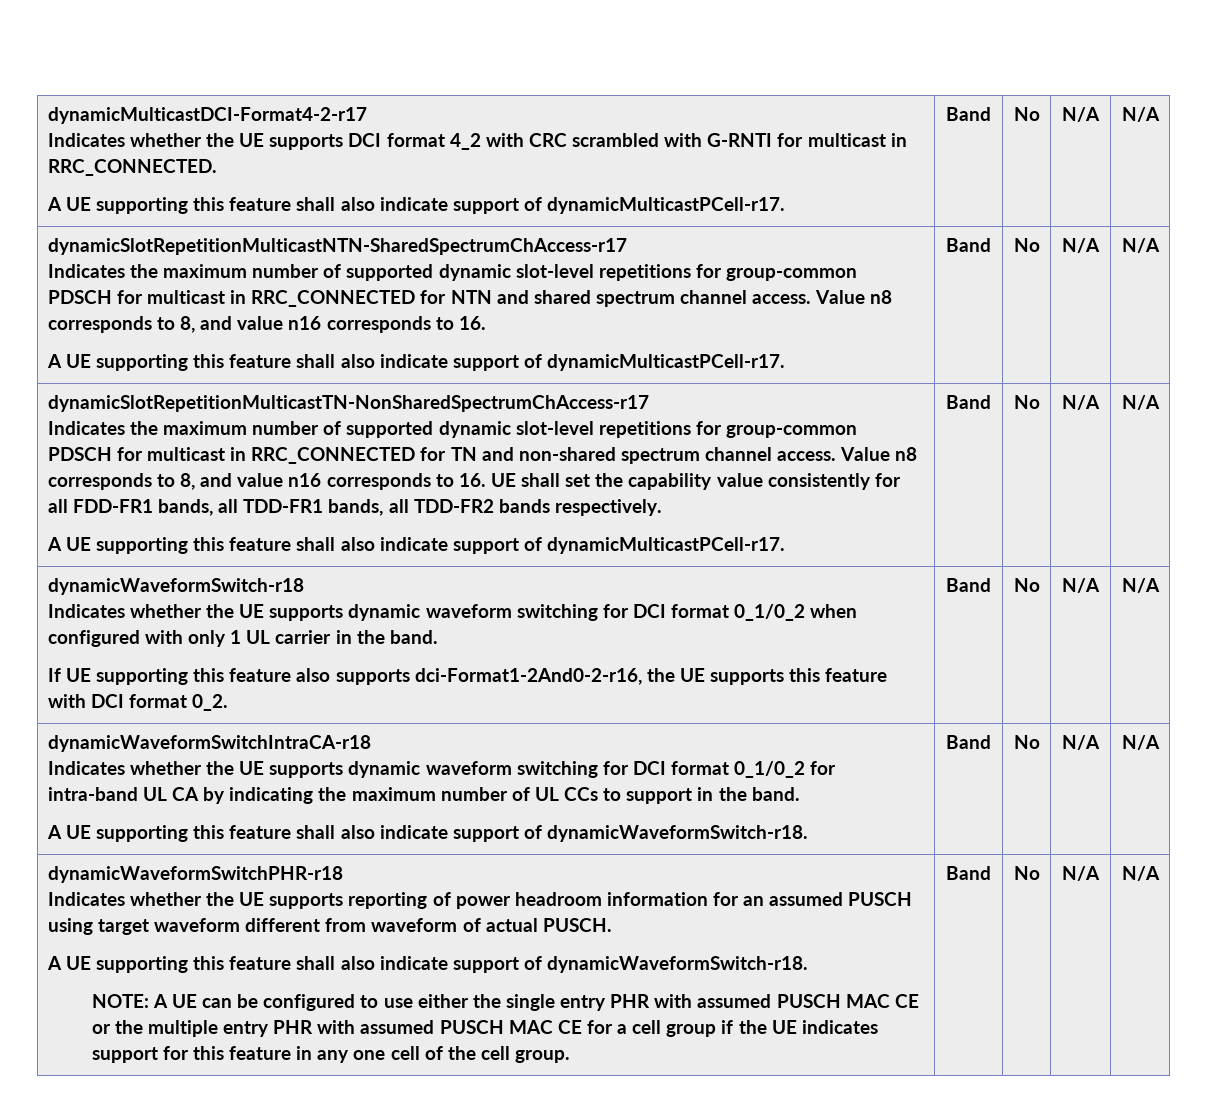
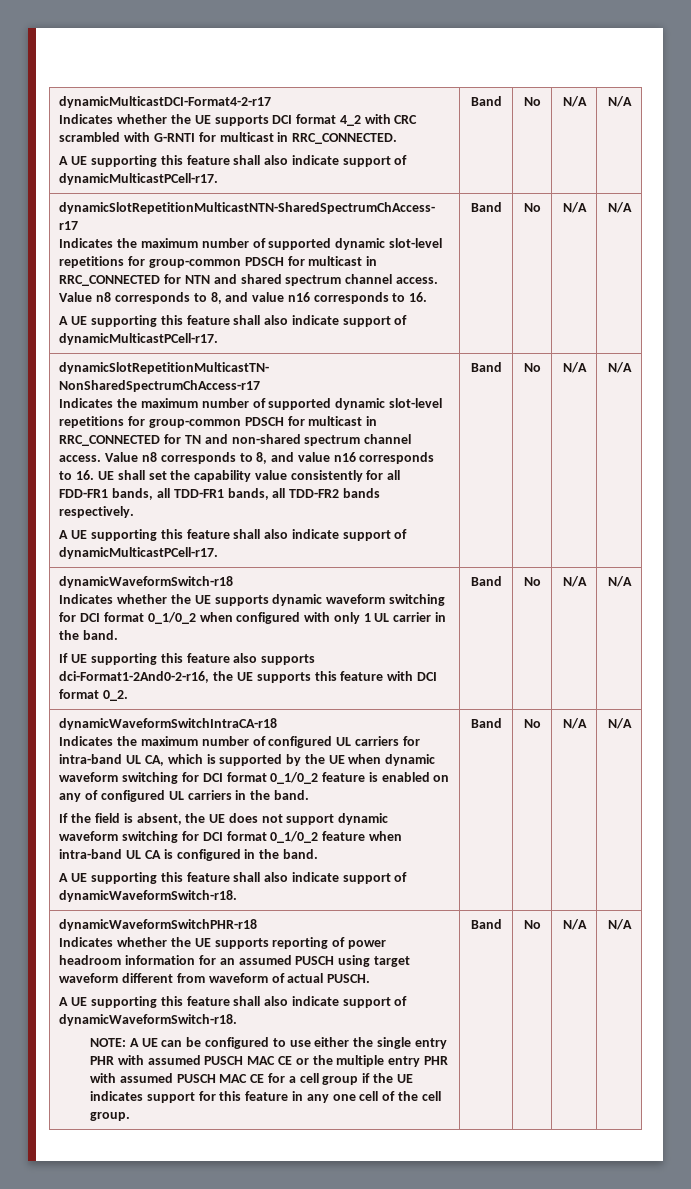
[129,761,837,778] [47,787,693,804] whether the UE supports dynamic waveform switching for DCI format 0_1/0_2 for intra-band UL CA by indicating the maximum number of UL CCs to support -> [117,736,420,748] [59,754,436,766] [59,772,450,784] [59,790,309,802] [59,813,389,825] [59,831,402,843] [59,849,241,861] the maximum number of configured UL carriers for intra-band UL CA, which is supported by the UE when dynamic waveform switching for DCI format 0_1/0_2 feature is enabled on any of configured UL carriers in the band. // If the field is absent, the UE does not support dynamic waveform switching for DCI format 0_1/0_2 feature when intra-band UL CA is configured

